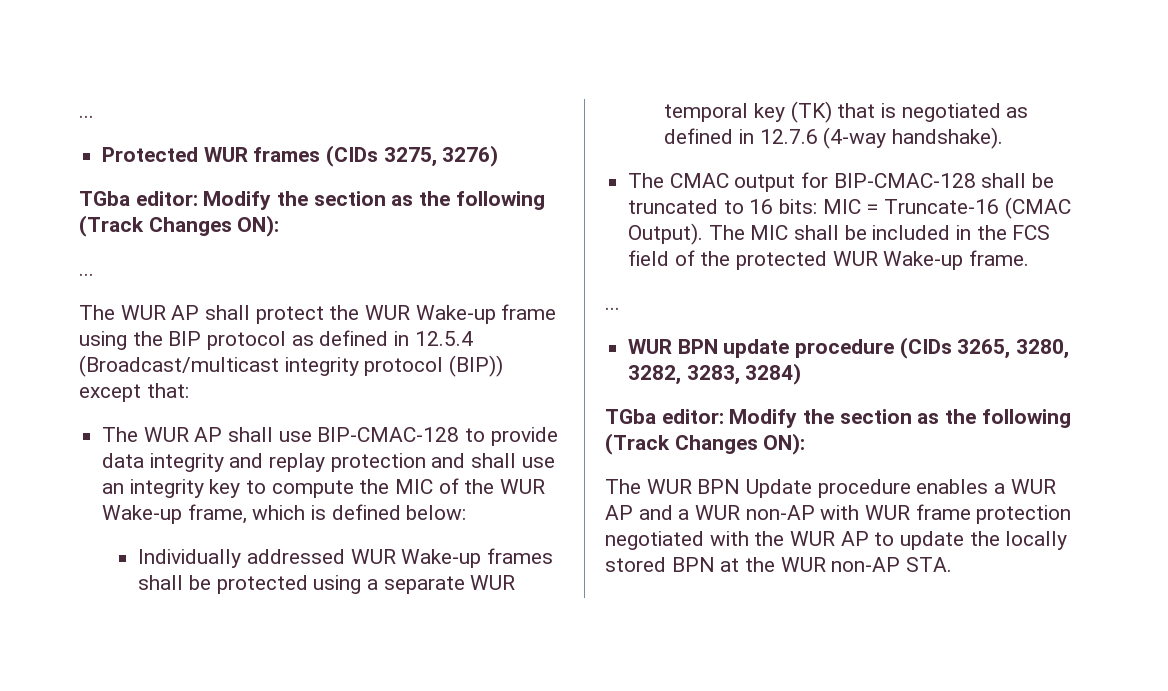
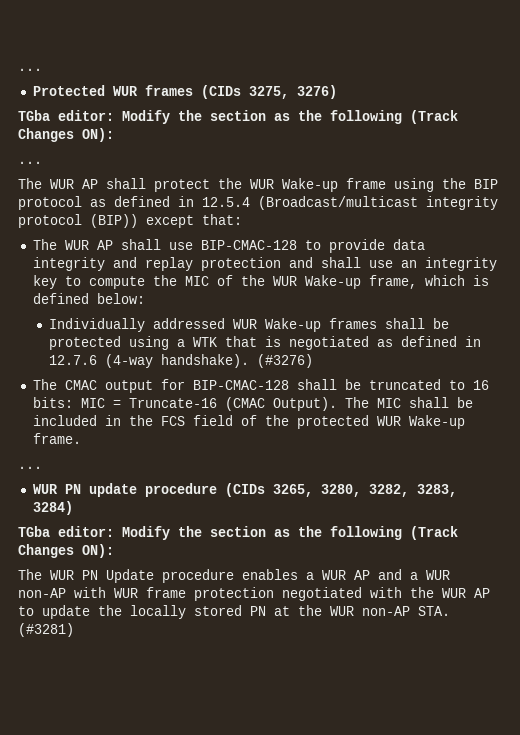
[383,575,516,594] [664,101,832,123] separate WUR temporal key (TK) -> [193,337,219,347] WTK
(1004, 138) none -> [257,354,314,368] (#3276)
[677,339,718,354] BPN -> [64,484,81,494] PN
[697,479,741,494] BPN -> [82,570,98,580] PN
[671,557,715,572] BPN -> [250,606,266,616] PN
(953, 564) none -> [18,623,74,637] (#3281)

